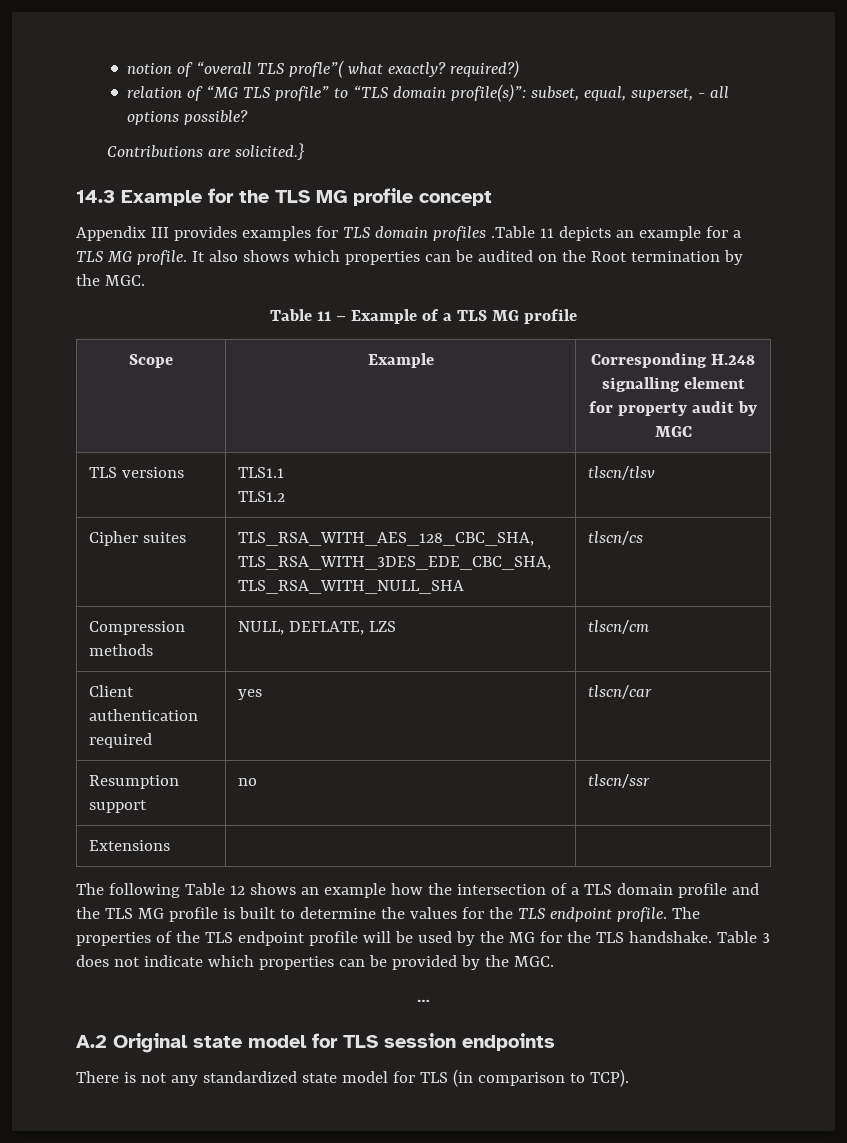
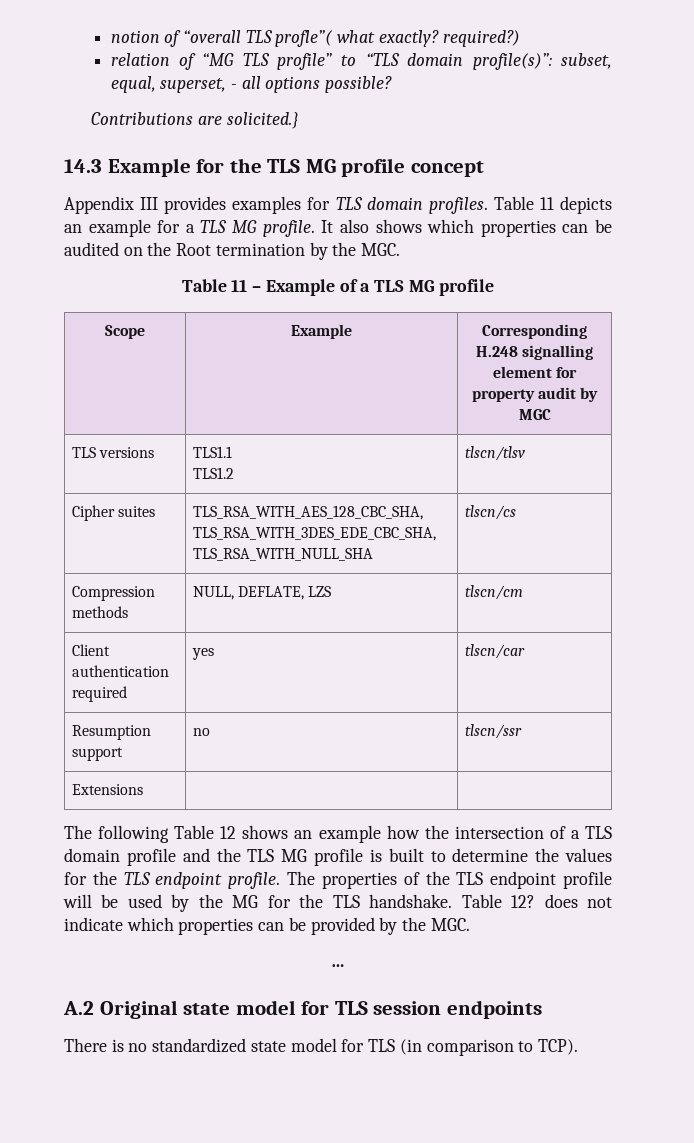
[432,226,535,241] profiles .Table -> [428,196,534,214] profiles. Table
[761,933,770,943] 3 -> [511,895,536,908] 12?
[140,1073,198,1086] not any -> [128,1043,148,1052] no

